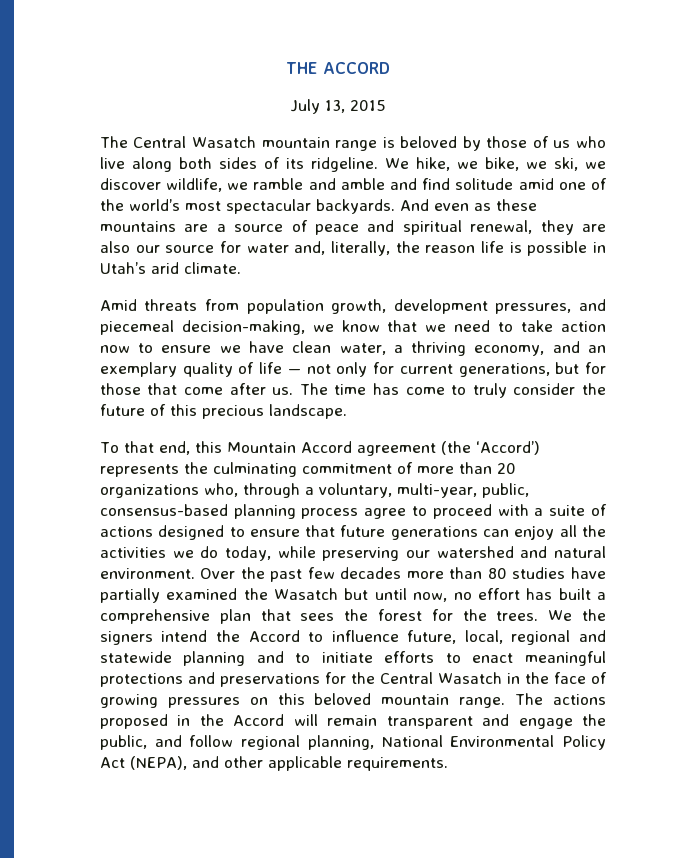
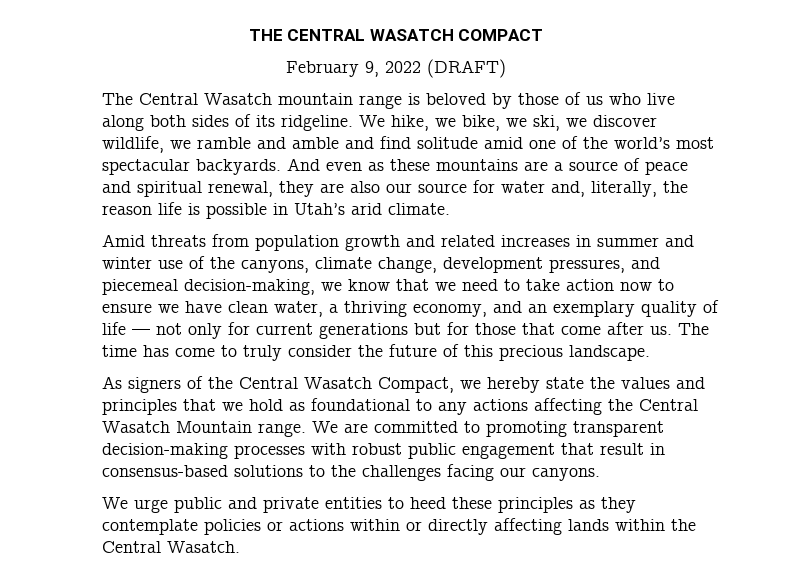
[323,62,390,74] [290,99,386,114] ACCORD // July 13, 2015 -> [287,29,544,41] [286,59,506,78] CENTRAL WASATCH COMPACT // February 9, 2022 (DRAFT)
[331,299,387,314] growth, -> [345,235,695,251] [102,256,438,273] growth and related increases in summer and winter use of the canyons, climate change,
[458,363,550,377] generations, -> [319,323,409,339] generations
[99,441,540,456] [99,462,516,477] [99,483,529,498] [99,504,607,519] [99,525,606,540] [99,546,606,561] [99,567,606,582] [99,588,606,603] [99,609,606,624] [99,630,606,645] [99,651,606,666] [99,672,607,687] [99,693,606,708] [99,714,606,729] [99,735,606,750] [99,756,448,771] To that end, this Mountain Accord agreement (the ‘Accord’) represents the culminating commitment of more than 20 organizations who, through a voluntary, multi-year, public, consensus-based planning process agree to proceed with a suite of actions designed to ensure that future generations can enjoy all the activities we do today, while preserving our watershed and natural environment. Over the past few decades more than 80 studies have partially examined the Wasatch but until now, no effort has built a comprehensive plan that sees the forest for the trees. We the signers intend the Accord to influence future, local, regional and statewide planning and to initiate efforts to enact meaningful protections and preservations for the Central Wasatch in the face of growing pressures on this beloved mountain range. The actions proposed in the Accord will remain transparent and engage the public, and follow regional planning, National Environmental Policy Act (NEPA), and other applicable requirements. -> [102,376,706,393] [102,398,699,415] [102,421,665,437] [102,443,666,459] [102,464,601,481] [102,497,637,513] [102,518,697,535] [102,541,241,553] As signers of the Central Wasatch Compact, we hereby state the values and principles that we hold as foundational to any actions affecting the Central Wasatch Mountain range. We are committed to promoting transparent decision-making processes with robust public engagement that result in consensus-based solutions to the challenges facing our canyons. // We urge public and private entities to heed these principles as they contemplate policies or actions within or directly affecting lands within the Central Wasatch.

